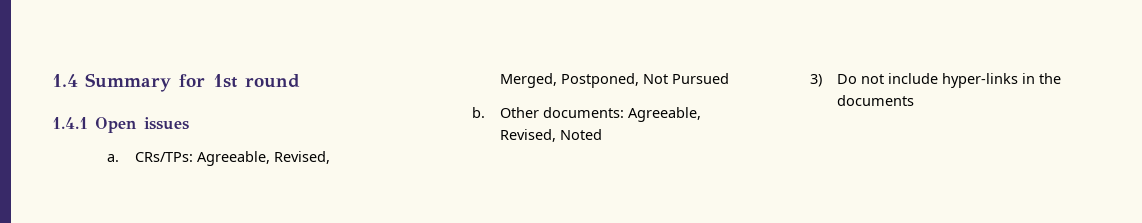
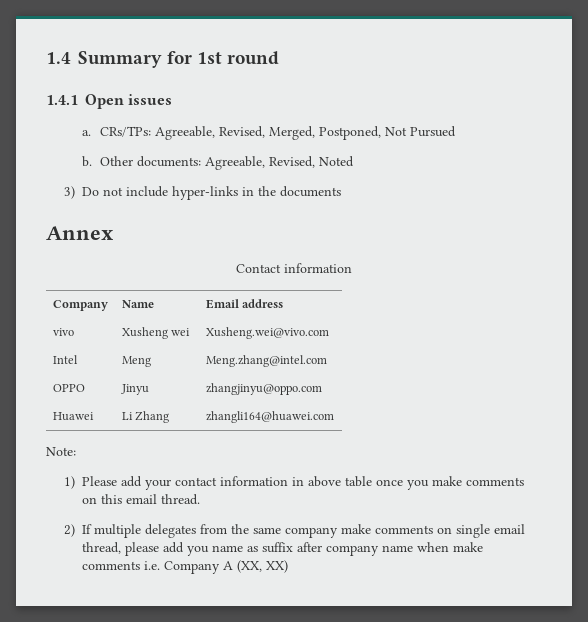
(915, 100) none -> [46,226,114,240] [236,263,352,273] [52,300,108,311] [121,300,154,308] [205,299,284,309] [52,328,74,336] [121,327,191,339] [205,327,329,339] [52,355,78,364] [121,356,151,367] [205,355,327,367] [52,384,85,392] [120,384,149,395] [205,383,322,395] [52,412,94,421] [121,411,170,423] [205,411,334,423] [46,447,76,456] [63,476,524,490] [81,494,200,505] [63,524,525,538] [81,542,483,556] [81,560,288,574] // Annex // Contact information // Company | Name | Email address // vivo | Xusheng wei | Xusheng.wei@vivo.com // Intel | Meng | Meng.zhang@intel.com // OPPO | Jinyu | zhangjinyu@oppo.com // Huawei | Li Zhang | zhangli164@huawei.com // Note: // 1) Please add your contact information in above table once you make comments on this email thread. // 2) If multiple delegates from the same company make comments on single email thread, please add you name as suffix after company name when make comments i.e. Company A (XX, XX)

